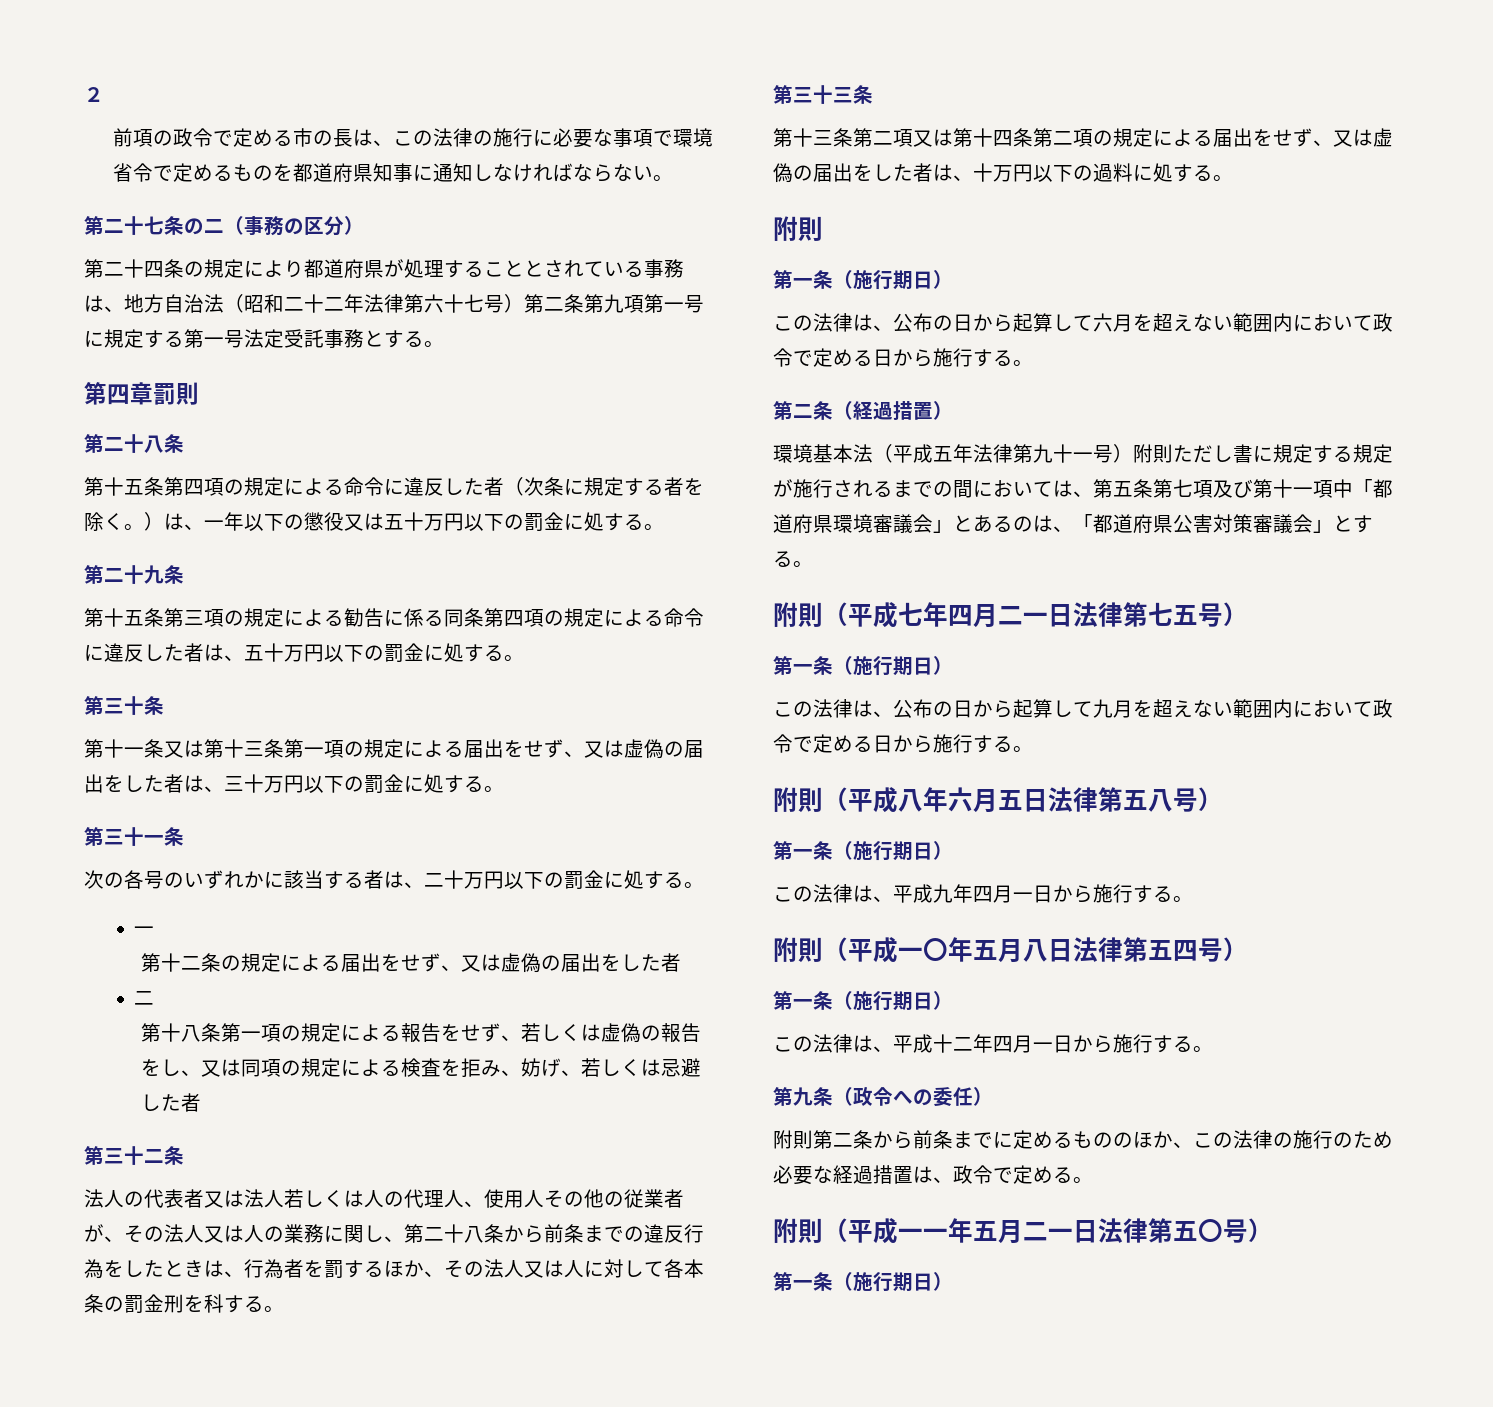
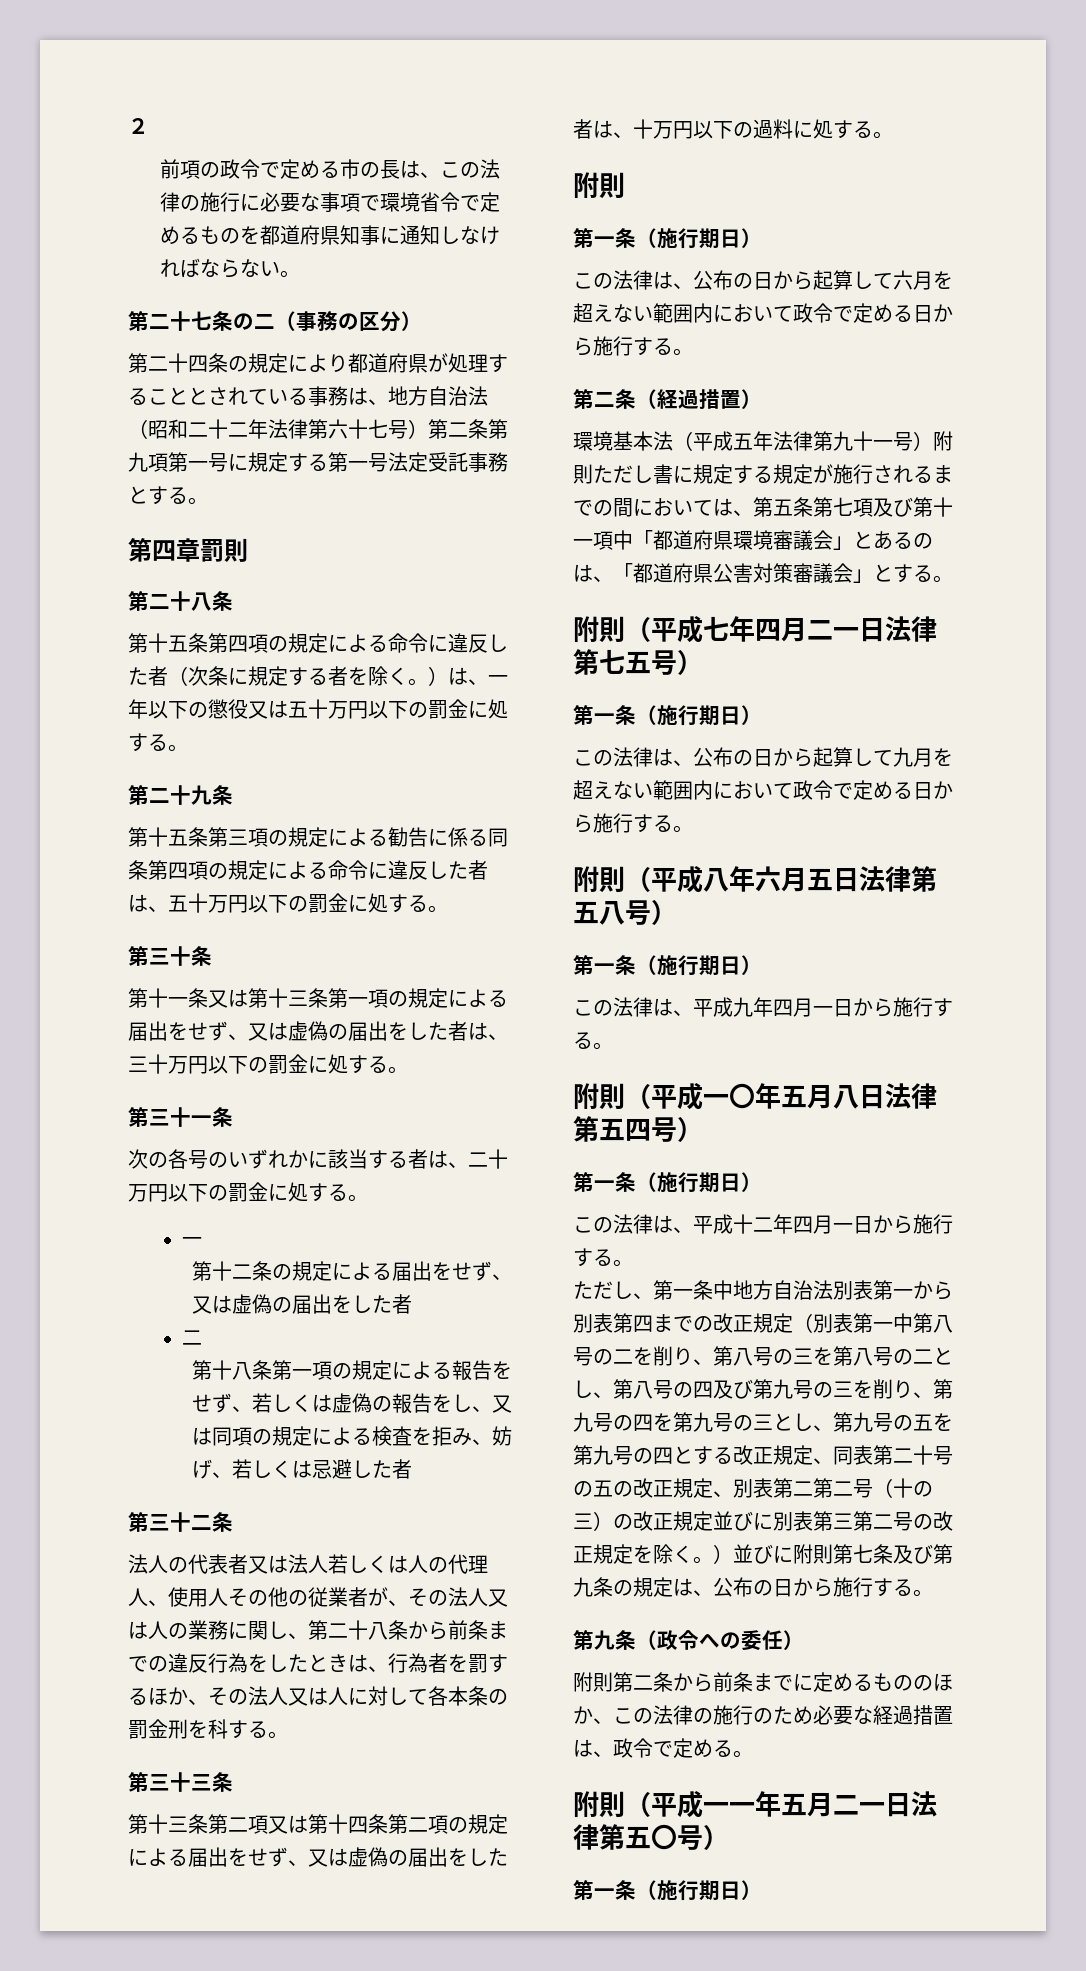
(1213, 1049) none -> [573,1280,953,1300] [573,1313,953,1333] [573,1346,953,1366] [573,1379,953,1399] [573,1412,953,1432] [573,1445,953,1465] [573,1478,933,1498] [573,1511,953,1531] [573,1544,953,1564] [573,1577,933,1597] // ただし、第一条中地方自治法別表第一から別表第四までの改正規定（別表第一中第八号の二を削り、第八号の三を第八号の二とし、第八号の四及び第九号の三を削り、第九号の四を第九号の三とし、第九号の五を第九号の四とする改正規定、同表第二十号の五の改正規定、別表第二第二号（十の三）の改正規定並びに別表第三第二号の改正規定を除く。）並びに附則第七条及び第九条の規定は、公布の日から施行する。

